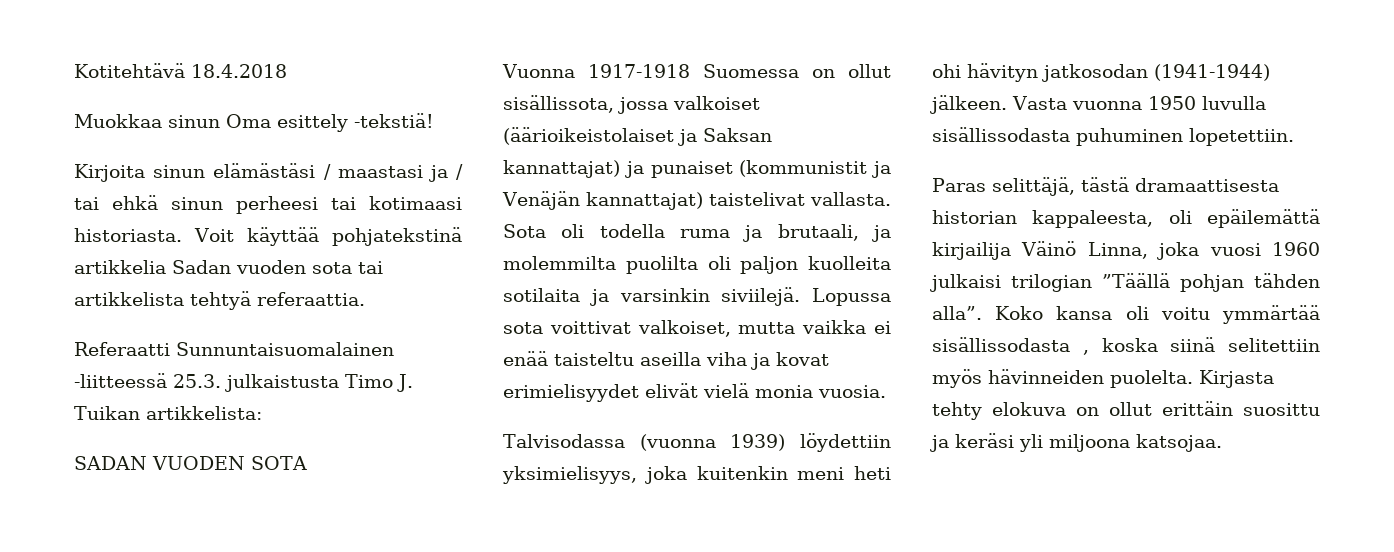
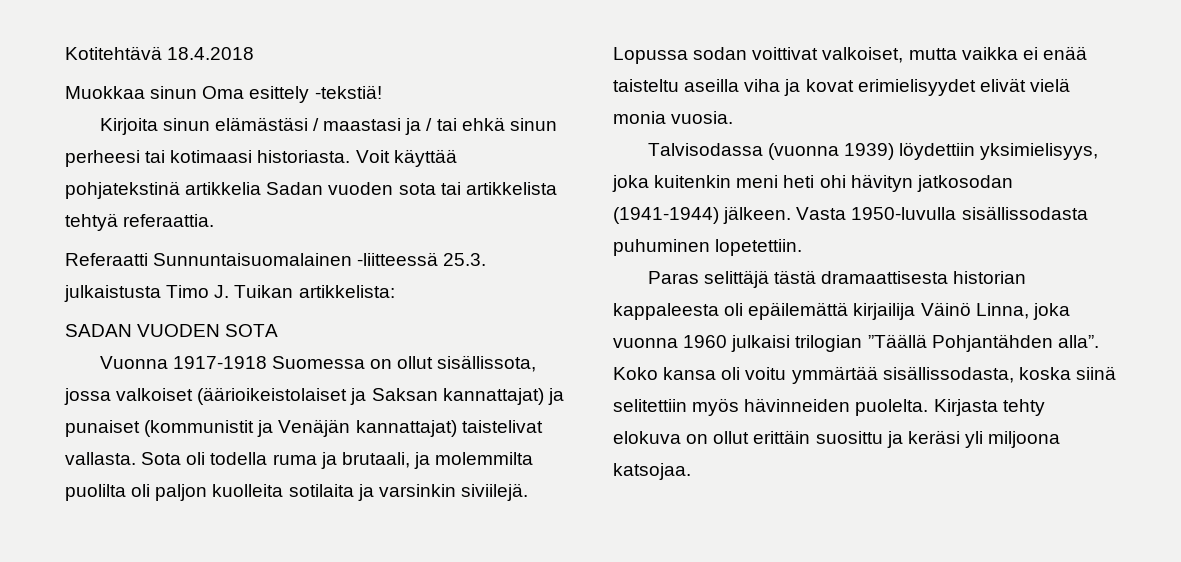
[503,322,543,334] sota -> [693,47,748,60] sodan
[1071,96,1266,110] vuonna 1950 luvulla -> [851,207,957,220] 1950-luvulla
[991,177,1075,196] selittäjä, -> [703,270,769,288] selittäjä
[1032,210,1154,228] kappaleesta, -> [613,303,719,320] kappaleesta
[1209,243,1261,256] vuosi -> [613,338,678,348] vuonna
[1180,273,1320,292] pohjan tähden -> [931,334,1053,352] Pohjantähden
[932,337,1089,355] sisällissodasta , -> [882,366,1014,383] sisällissodasta,

